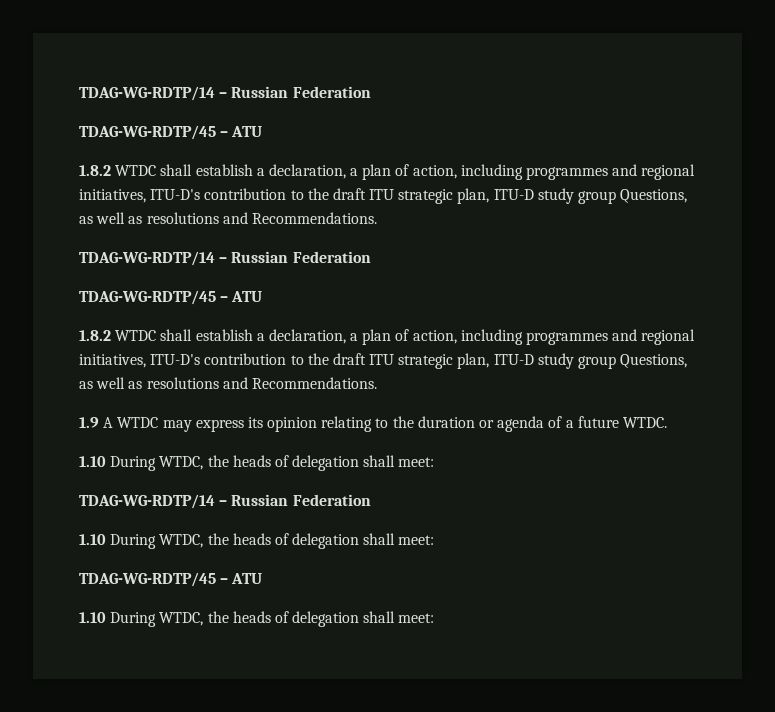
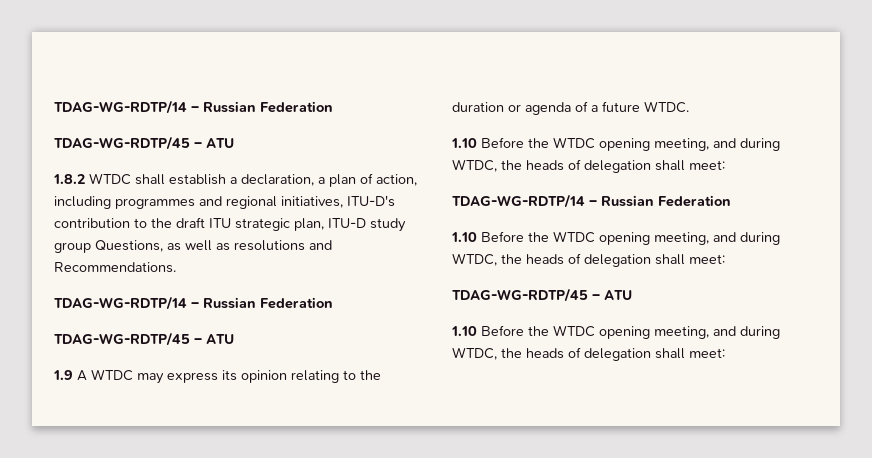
[79,329,696,345] [79,353,688,369] [79,377,377,389] // 1.8.2 WTDC shall establish a declaration, a plan of action, including programmes and regional initiatives, ITU-D's contribution to the draft ITU strategic plan, ITU-D study group Questions, as well as resolutions and Recommendations. -> (234, 339) none
[110,456,157,471] During -> [481,137,780,151] Before the WTDC opening meeting, and during
[110,534,157,549] During -> [481,231,780,245] Before the WTDC opening meeting, and during
[110,612,157,627] During -> [481,325,780,339] Before the WTDC opening meeting, and during

